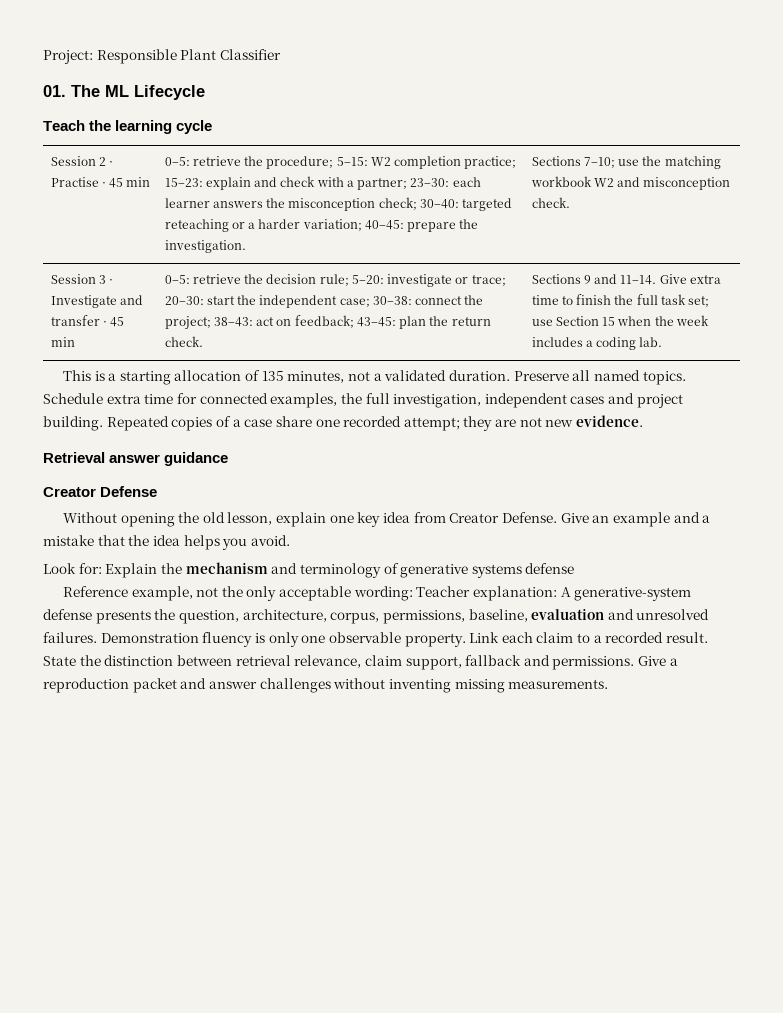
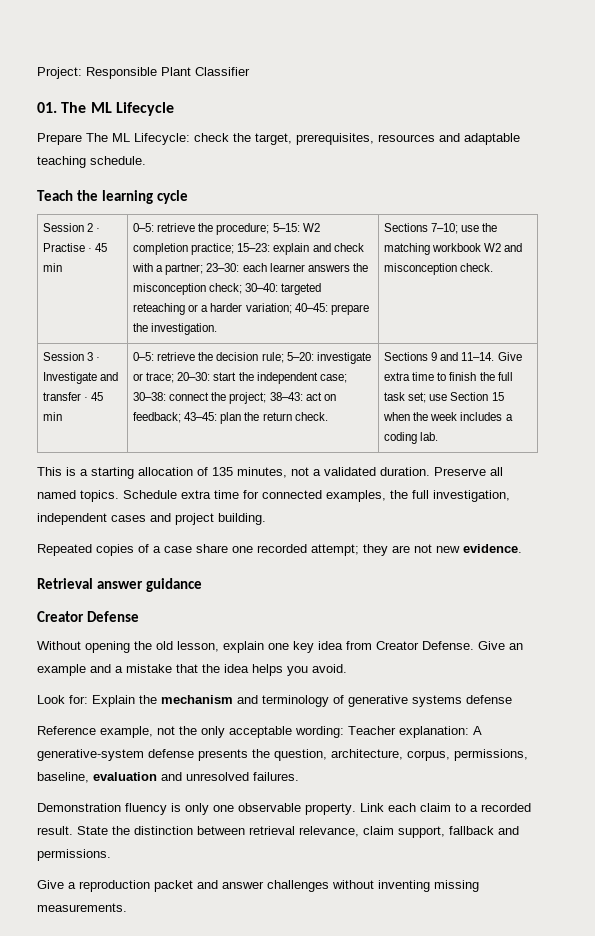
(205, 92) none -> [37,133,520,145] [37,156,146,168] // Prepare The ML Lifecycle: check the target, prerequisites, resources and adaptable teaching schedule.
(103, 423) none -> (266, 519) //
(97, 637) none -> (299, 776) //
(635, 663) none -> (111, 855) //

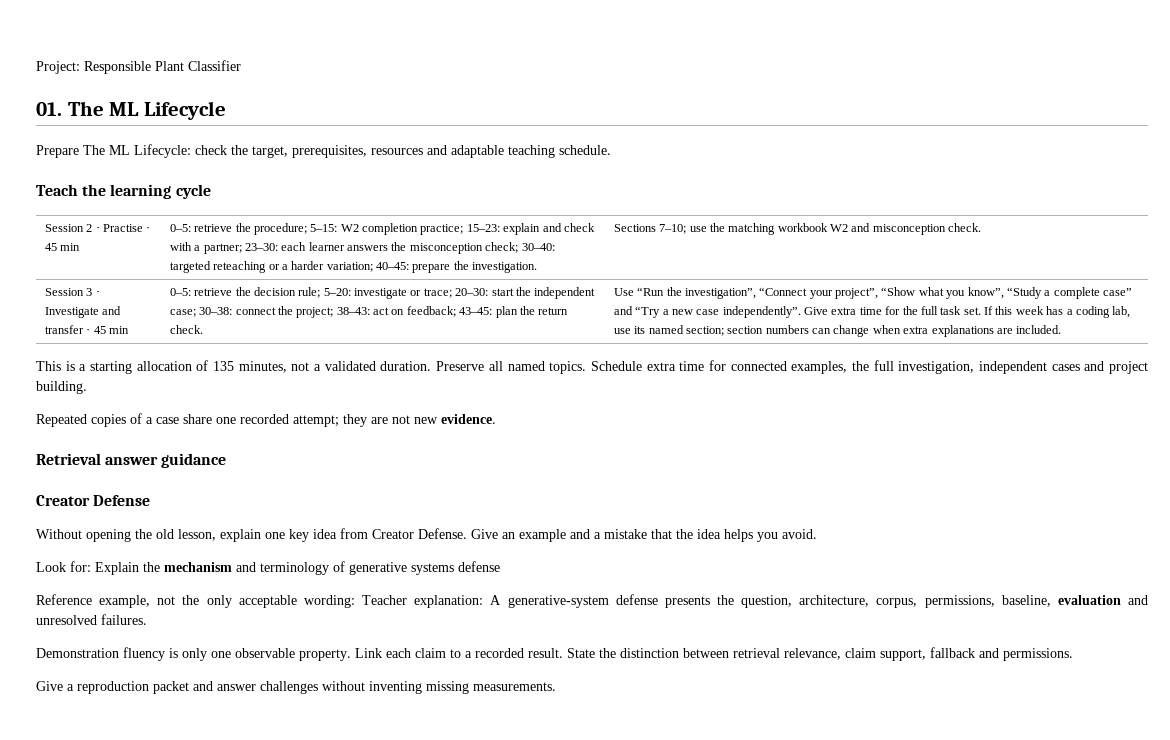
[384,352,495,361] Sections 9 and 11–14. -> [613,287,1133,299] [613,306,801,318] Use “Run the investigation”, “Connect your project”, “Show what you know”, “Study a complete case” and “Try a new case independently”.
[437,372,477,381] to finish -> [885,306,901,315] for
[408,392,504,403] [383,412,513,421] [384,432,439,444] set; use Section 15 when the week includes a coding lab. -> [963,306,1131,318] [613,325,1062,337] set. If this week has a coding lab, use its named section; section numbers can change when extra explanations are included.

